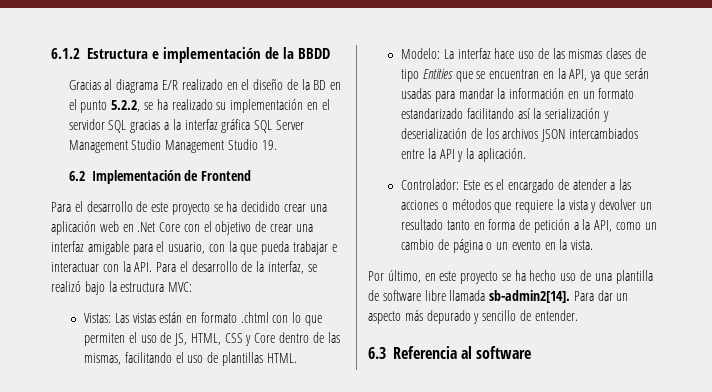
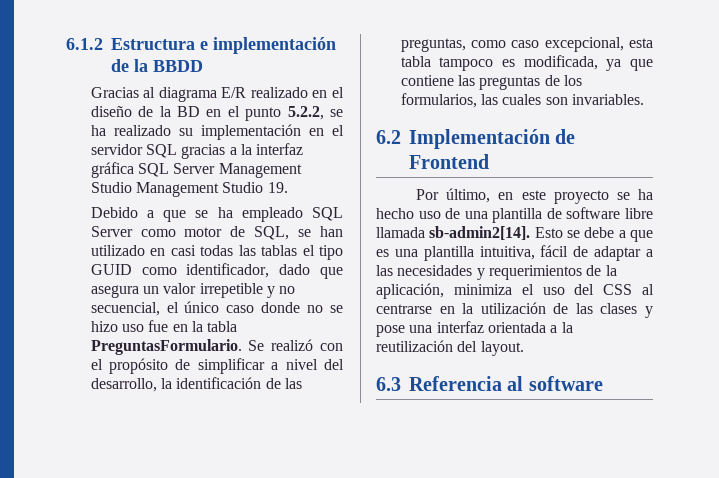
[68,170,252,184] [51,201,327,215] [51,221,313,235] [51,241,337,255] [51,261,317,274] [51,281,193,295] [84,312,323,326] [84,332,340,346] [84,352,297,366] [401,48,647,59] [401,68,649,82] [401,88,635,102] [401,108,609,122] [401,128,638,142] [401,148,526,162] [401,179,632,193] [401,199,653,213] [401,219,657,233] [401,239,594,253] 6.2 Implementación de Frontend // Para el desarrollo de este proyecto se ha decidido crear una aplicación web en .Net Core con el objetivo de crear una interfaz amigable para el usuario, con la que pueda trabajar e interactuar con la API. Para el desarrollo de la interfaz, se realizó bajo la estructura MVC: // Vistas: Las vistas están en formato .chtml con lo que permiten el uso de JS, HTML, CSS y Core dentro de las mismas, facilitando el uso de plantillas HTML. // Modelo: La interfaz hace uso de las mismas clases de tipo Entities que se encuentran en la API, ya que serán usadas para mandar la información en un formato estandarizado facilitando así la serialización y deserialización de los archivos JSON intercambiados entre la API y la aplicación. // Controlador: Este es el encargado de atender a las acciones o métodos que requiere la vista y devolver un resultado tanto en forma de petición a la API, como un cambio de página o un evento en la vista. -> [90,207,344,222] [90,226,343,240] [90,245,343,260] [90,263,343,279] [90,283,296,298] [90,301,343,316] [90,320,238,332] [90,339,343,355] [90,358,345,374] [90,377,303,392] [400,37,653,52] [400,55,653,71] [400,75,583,90] [400,93,645,108] [376,129,576,149] [409,154,489,169] Debido a que se ha empleado SQL Server como motor de SQL, se han utilizado en casi todas las tablas el tipo GUID como identificador, dado que asegura un valor irrepetible y no secuencial, el único caso donde no se hizo uso fue en la tabla PreguntasFormulario. Se realizó con el propósito de simplificar a nivel del desarrollo, la identificación de las preguntas, como caso excepcional, esta tabla tampoco es modificada, ya que contiene las preguntas de los formularios, las cuales son invariables. // 6.2 Implementación de Frontend
[573,290,629,301] [368,310,578,324] Para dar un aspecto más depurado y sencillo de entender. -> [534,227,653,242] [376,245,653,261] [376,265,617,280] [376,283,654,299] [376,302,653,318] [376,321,573,337] [376,340,524,356] Esto se debe a que es una plantilla intuitiva, fácil de adaptar a las necesidades y requerimientos de la aplicación, minimiza el uso del CSS al centrarse en la utilización de las clases y pose una interfaz orientada a la reutilización del layout.

